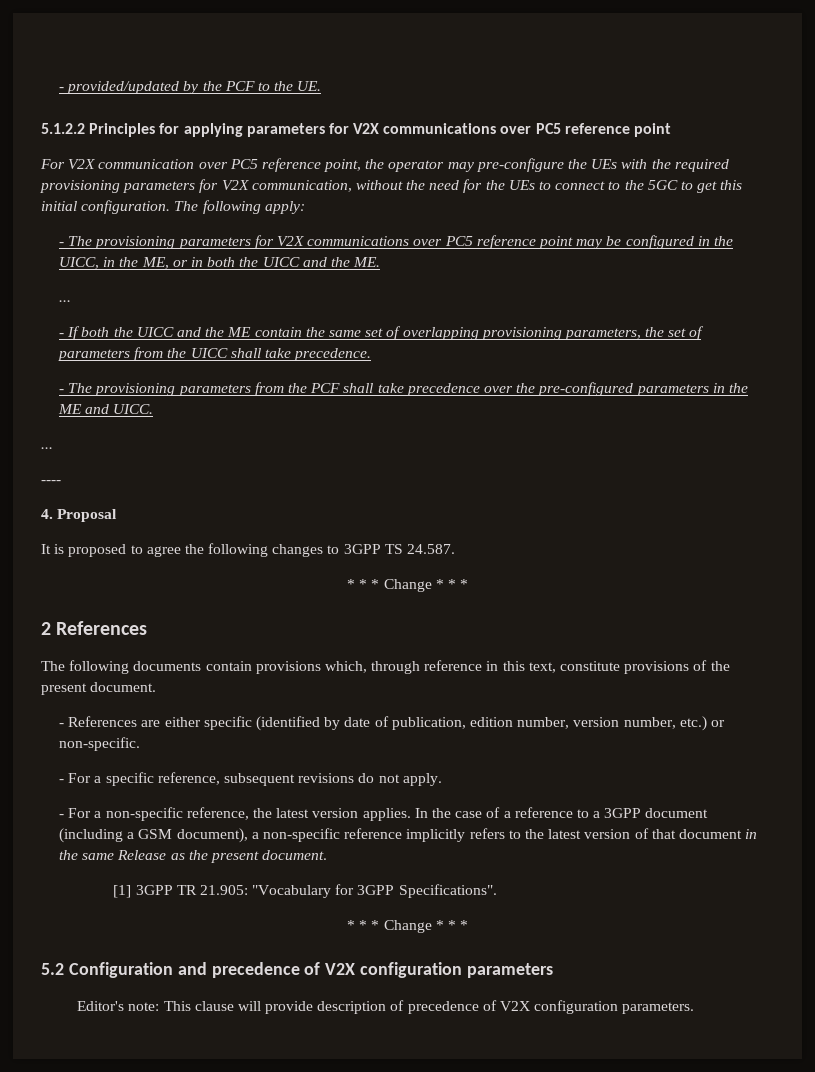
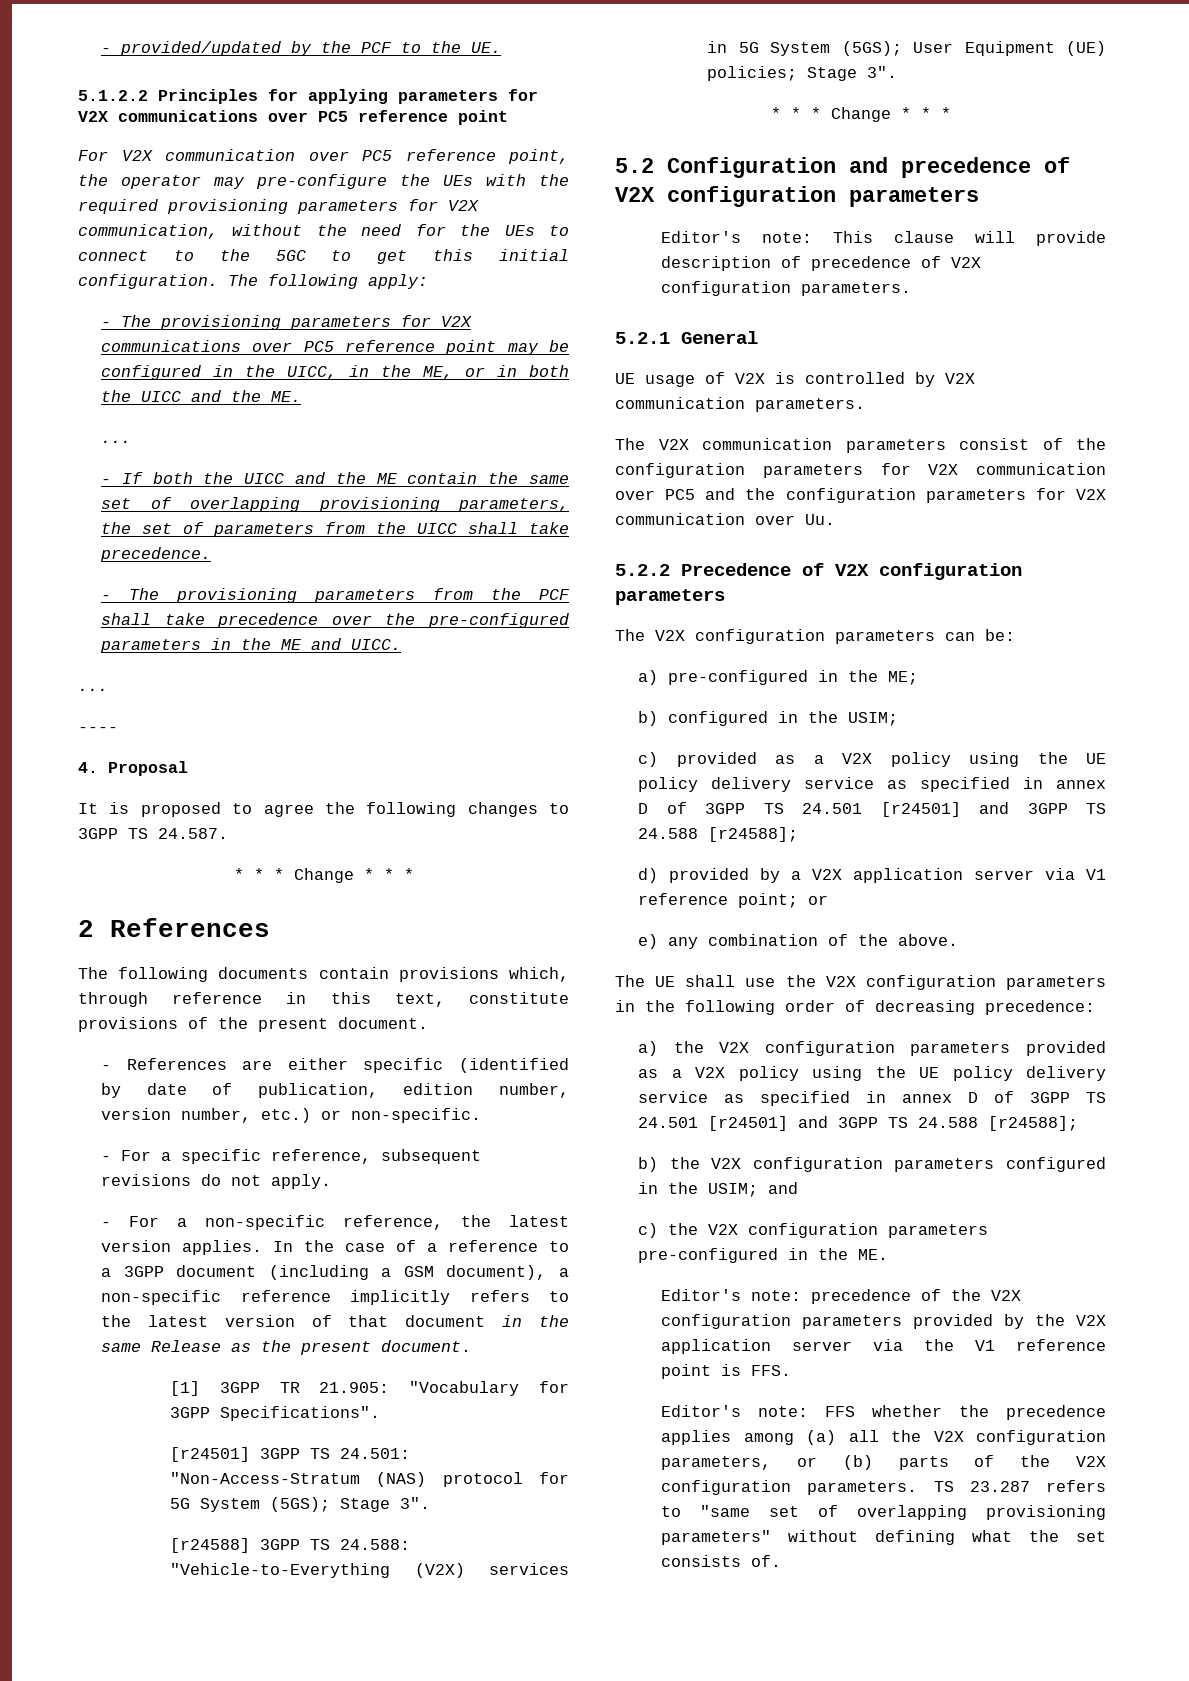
(497, 891) none -> [170,1447,411,1462] [170,1472,569,1487] [170,1497,431,1512] [170,1538,411,1553] [170,1563,569,1578] [707,41,1106,56] [707,66,898,81] // [r24501] 3GPP TS 24.501: "Non-Access-Stratum (NAS) protocol for 5G System (5GS); Stage 3". // [r24588] 3GPP TS 24.588: "Vehicle-to-Everything (V2X) services in 5G System (5GS); User Equipment (UE) policies; Stage 3".
(695, 1008) none -> [615,331,758,344] [615,372,975,387] [615,397,865,412] [615,438,1106,453] [615,463,1106,478] [615,488,1106,503] [615,513,835,525] [615,563,1022,580] [615,589,725,605] [615,629,1015,644] [638,670,919,685] [638,711,899,726] [638,752,1106,767] [638,777,1106,792] [638,802,1106,817] [638,827,799,842] [638,868,1106,883] [638,893,829,908] [638,934,959,949] [615,975,1106,990] [615,1000,1095,1015] [638,1041,1106,1056] [638,1066,1106,1081] [638,1091,1106,1106] [638,1116,1079,1131] [638,1157,1106,1172] [638,1182,799,1197] [638,1223,989,1238] [638,1248,889,1263] [661,1289,1022,1304] [661,1314,1106,1329] [661,1339,1106,1354] [661,1364,792,1379] [661,1405,1106,1420] [661,1430,1106,1445] [661,1455,1106,1470] [661,1480,1106,1495] [661,1505,1106,1520] [661,1530,1106,1545] [661,1555,782,1567] // 5.2.1 General // UE usage of V2X is controlled by V2X communication parameters. // The V2X communication parameters consist of the configuration parameters for V2X communication over PC5 and the configuration parameters for V2X communication over Uu. // 5.2.2 Precedence of V2X configuration parameters // The V2X configuration parameters can be: // a) pre-configured in the ME; // b) configured in the USIM; // c) provided as a V2X policy using the UE policy delivery service as specified in annex D of 3GPP TS 24.501 [r24501] and 3GPP TS 24.588 [r24588]; // d) provided by a V2X application server via V1 reference point; or // e) any combination of the above. // The UE shall use the V2X configuration parameters in the following order of decreasing precedence: // a) the V2X configuration parameters provided as a V2X policy using the UE policy delivery service as specified in annex D of 3GPP TS 24.501 [r24501] and 3GPP TS 24.588 [r24588]; // b) the V2X configuration parameters configured in the USIM; and // c) the V2X configuration parameters pre-configured in the ME. // Editor's note: precedence of the V2X configuration parameters provided by the V2X application server via the V1 reference point is FFS. // Editor's note: FFS whether the precedence applies among (a) all the V2X configuration parameters, or (b) parts of the V2X configuration parameters. TS 23.287 refers to "same set of overlapping provisioning parameters" without defining what the set consists of.

